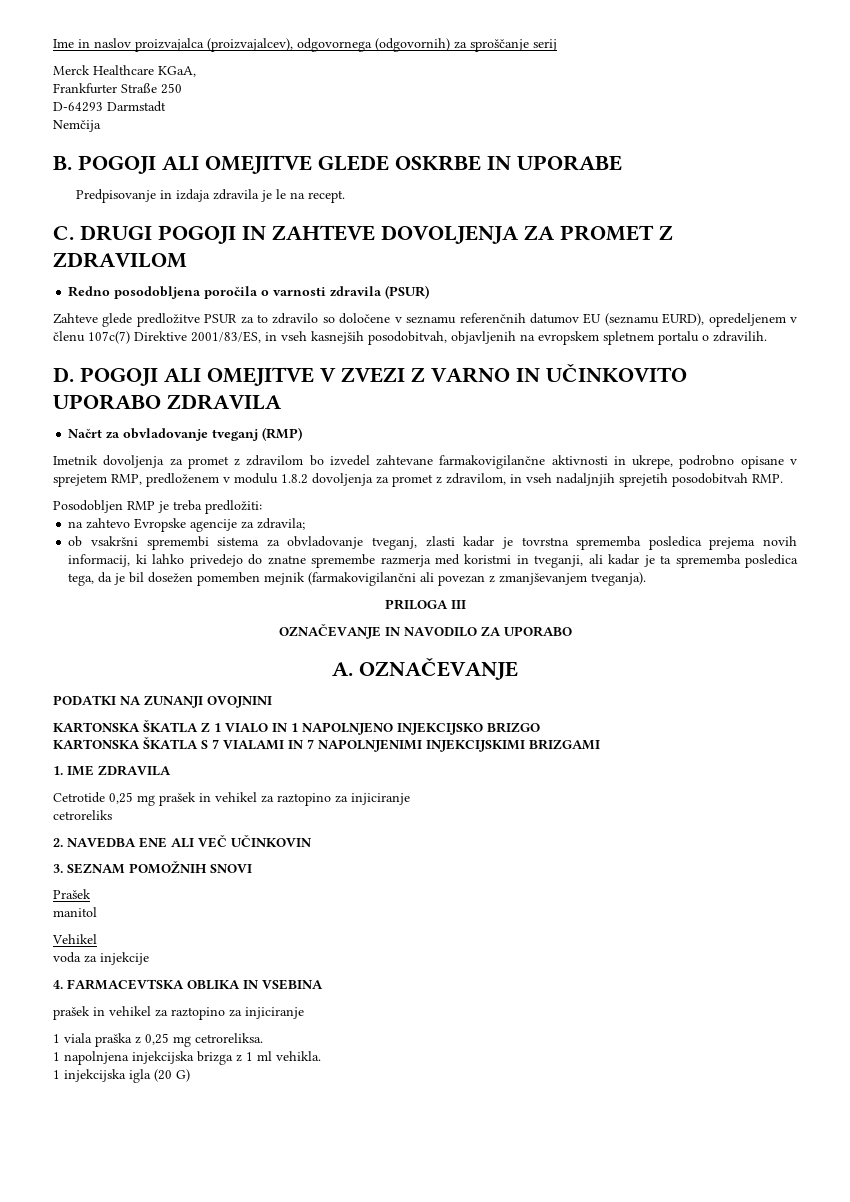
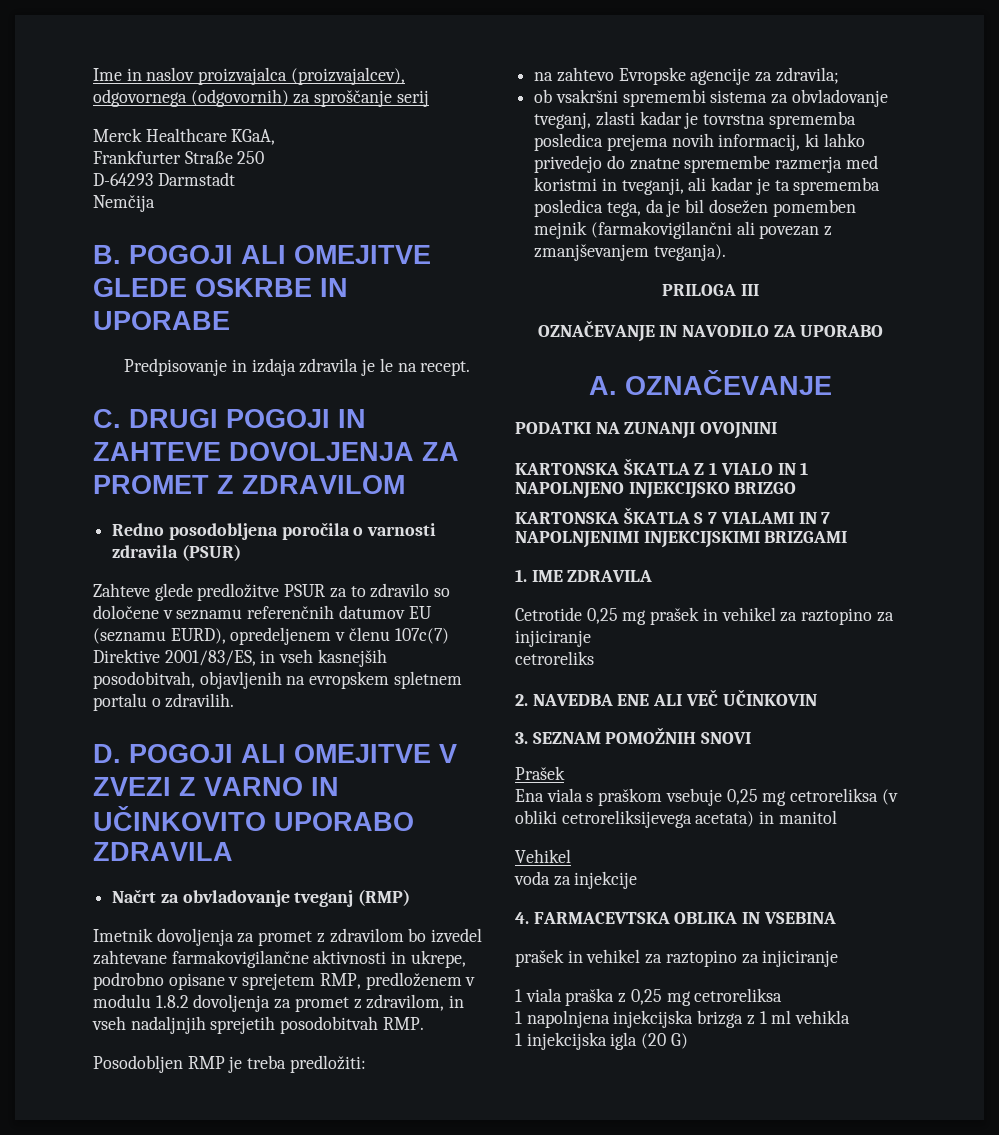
(91, 894) none -> [515,788,898,806] [515,810,775,828] Ena viala s praškom vsebuje 0,25 mg cetroreliksa (v obliki cetroreliksijevega acetata) in
[195,1033,263,1043] cetroreliksa. -> [694,988,783,1002] cetroreliksa
[276,1051,321,1061] vehikla. -> [795,1010,851,1024] vehikla

